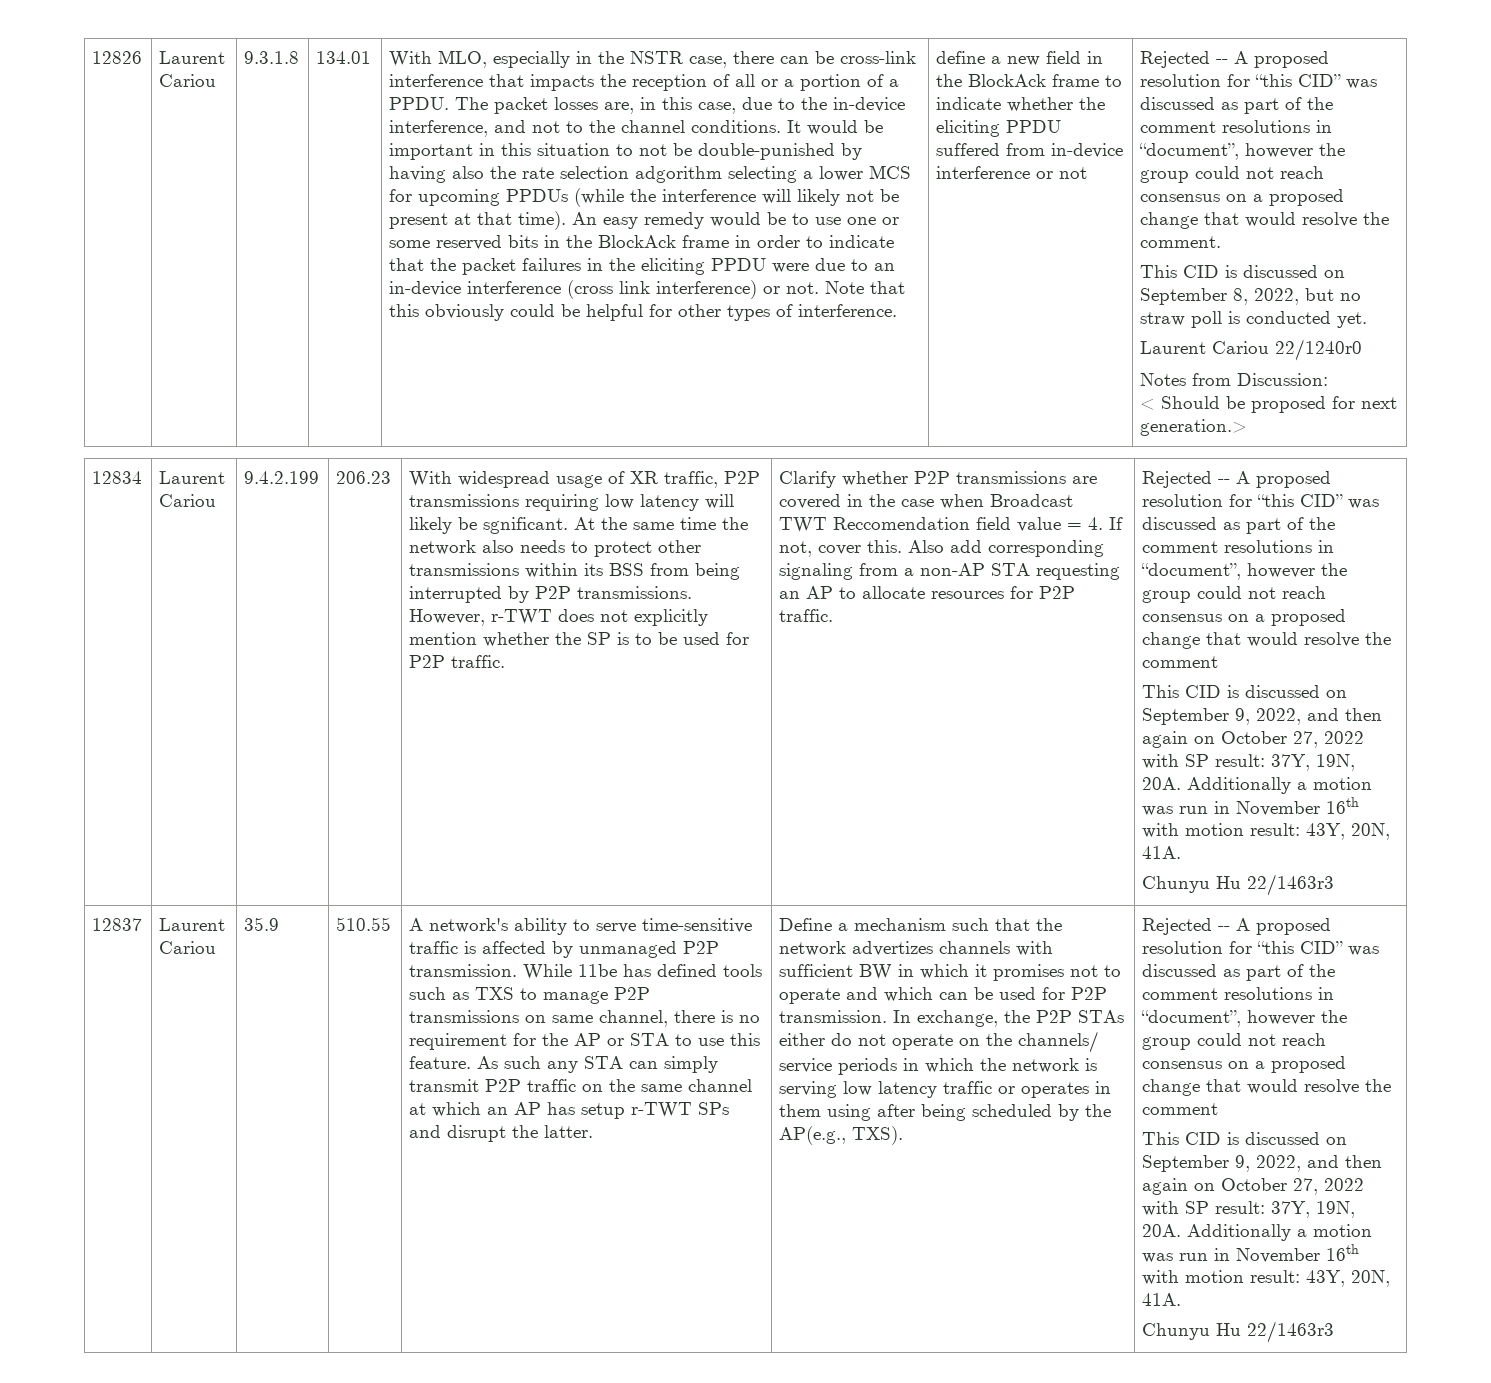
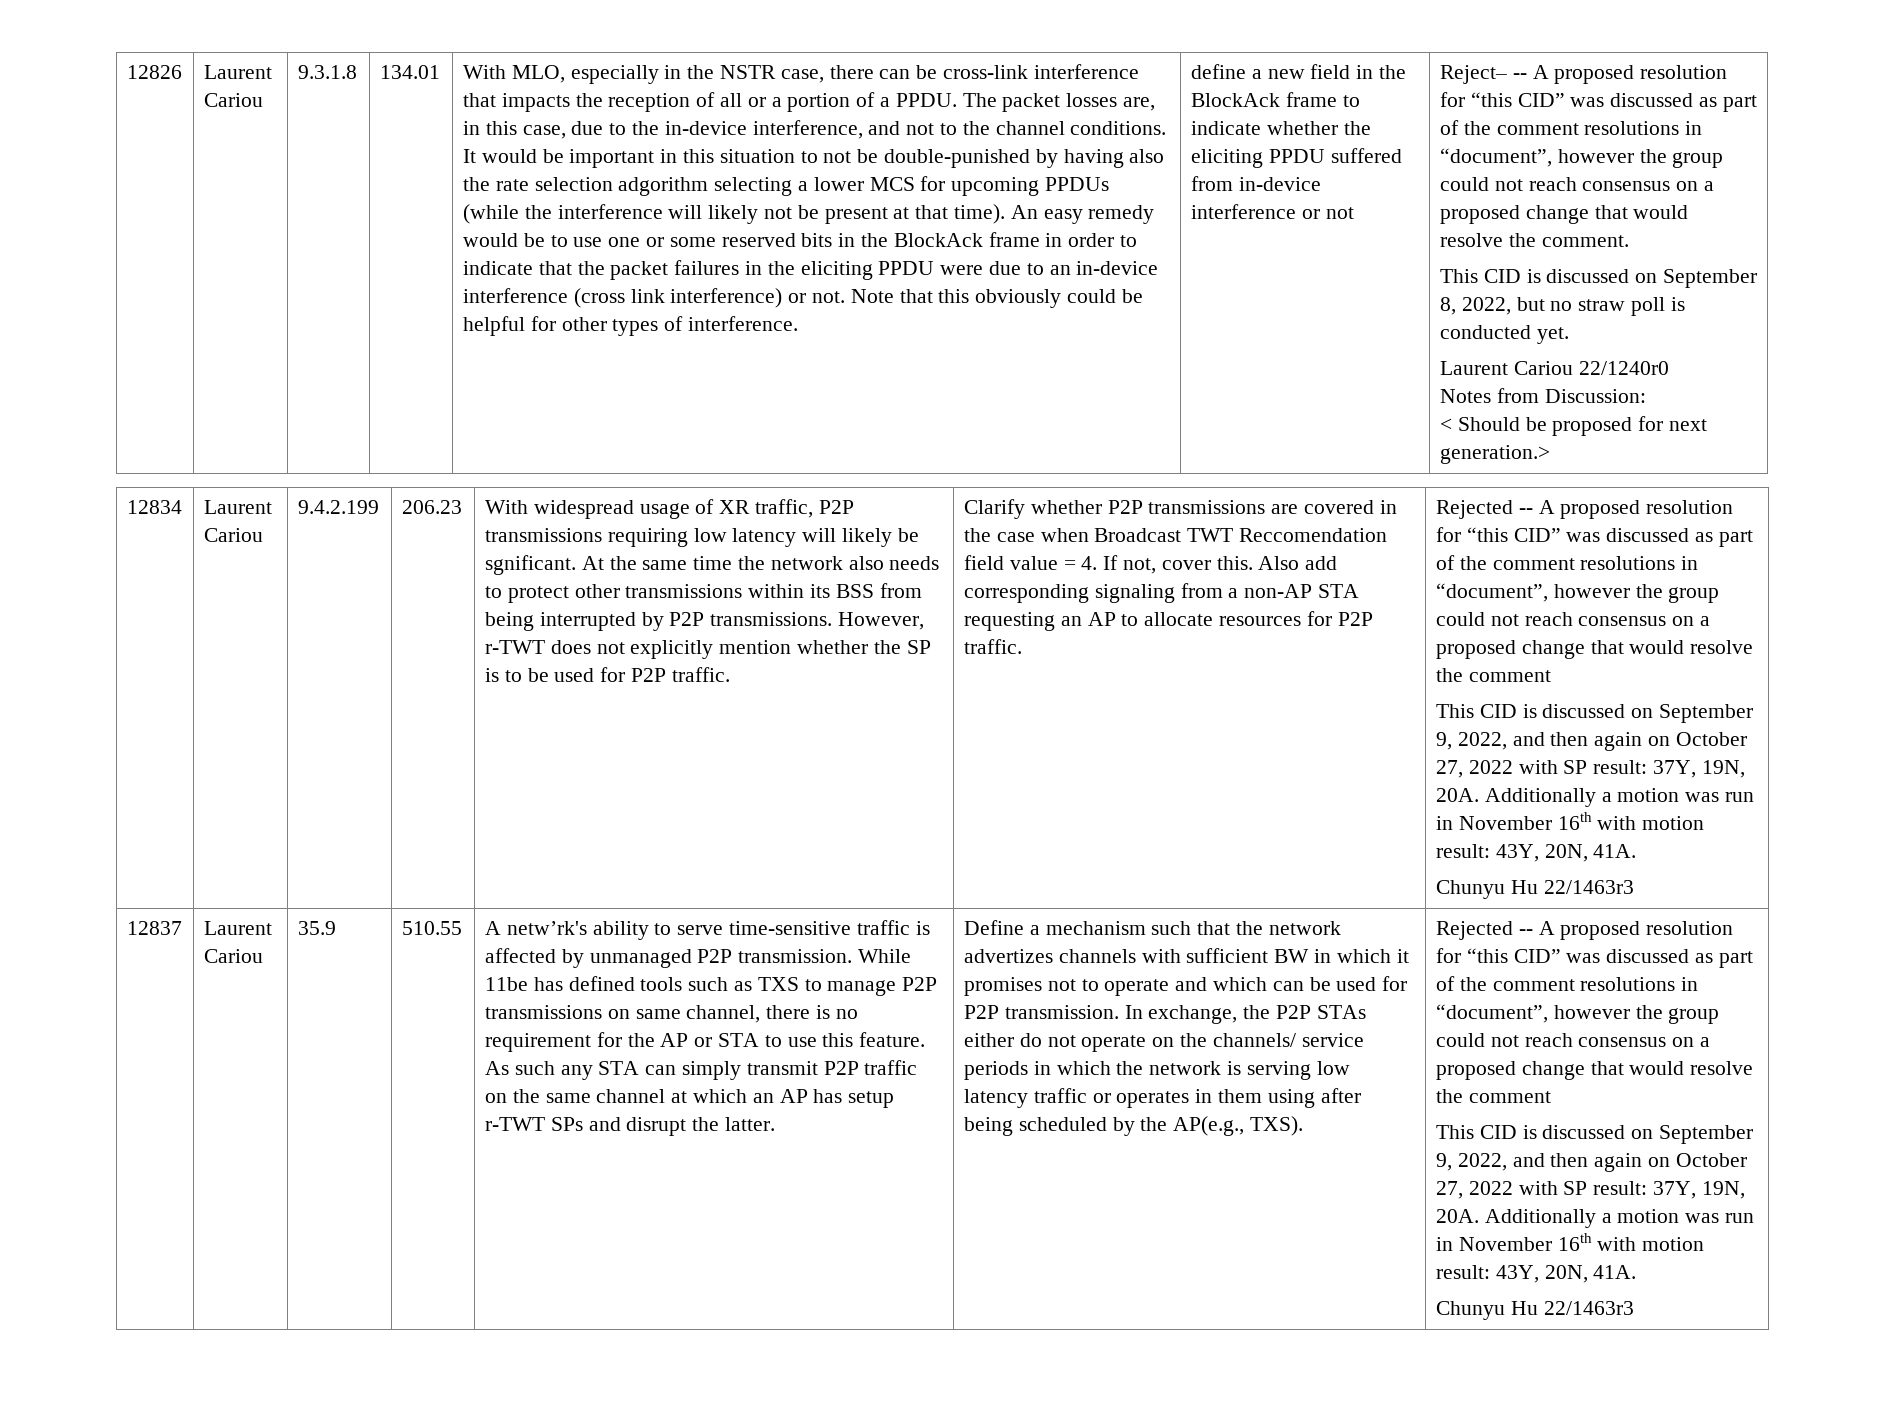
[1140,51,1211,68] Rejected -> [1439,65,1507,84] Reject–
[429,918,509,933] network's -> [506,921,587,935] netw’rk's

